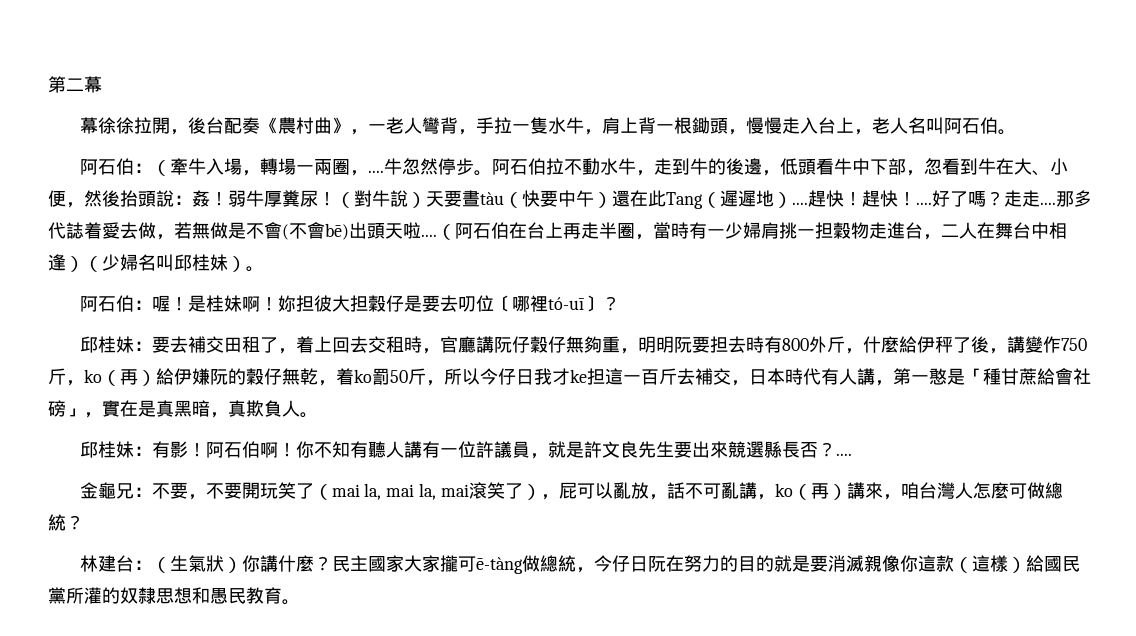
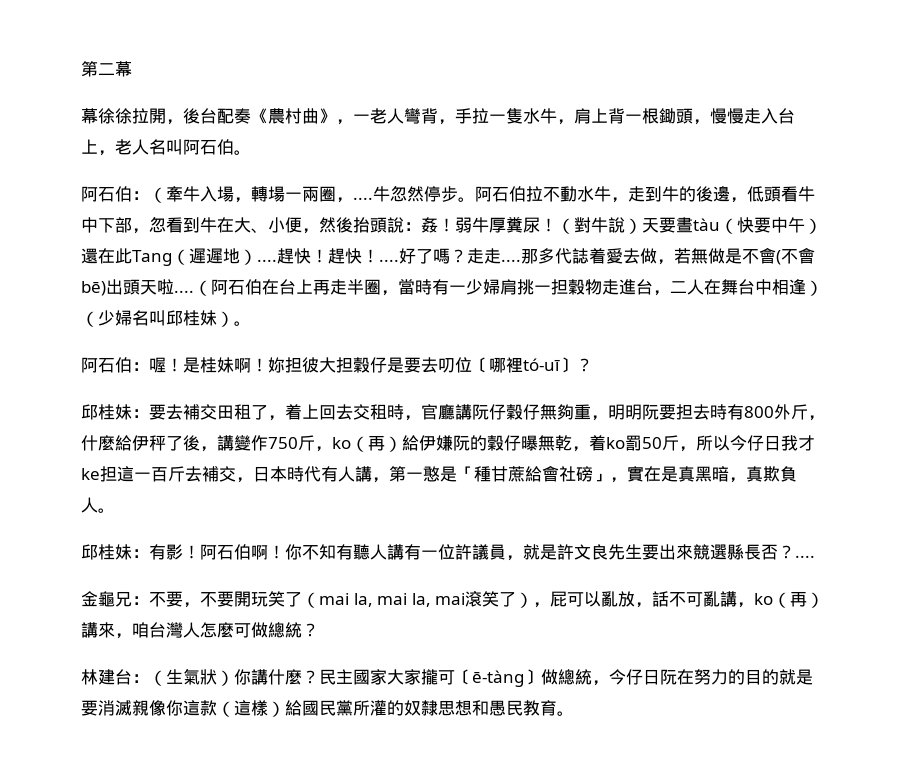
(282, 376) none -> [521,435,538,451] 曝
[475,557,523,574] ē-tàng -> [455,669,541,687] 〔ē-tàng〕

